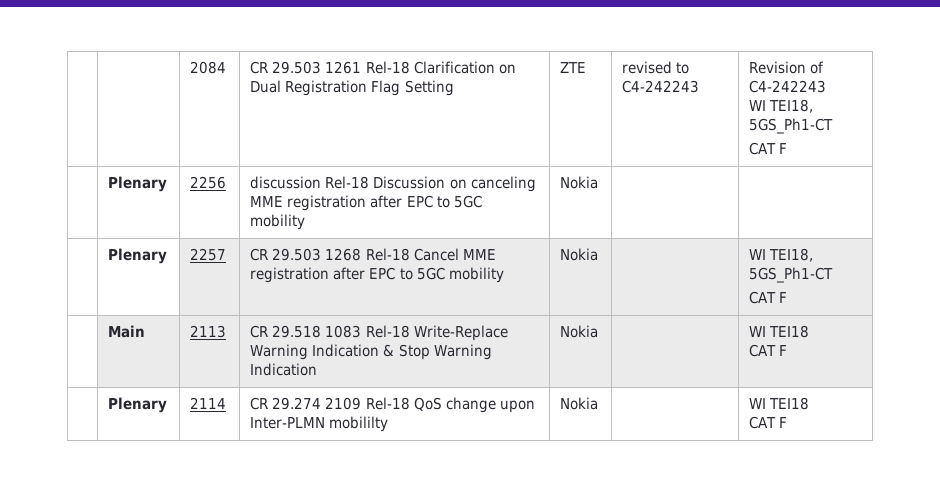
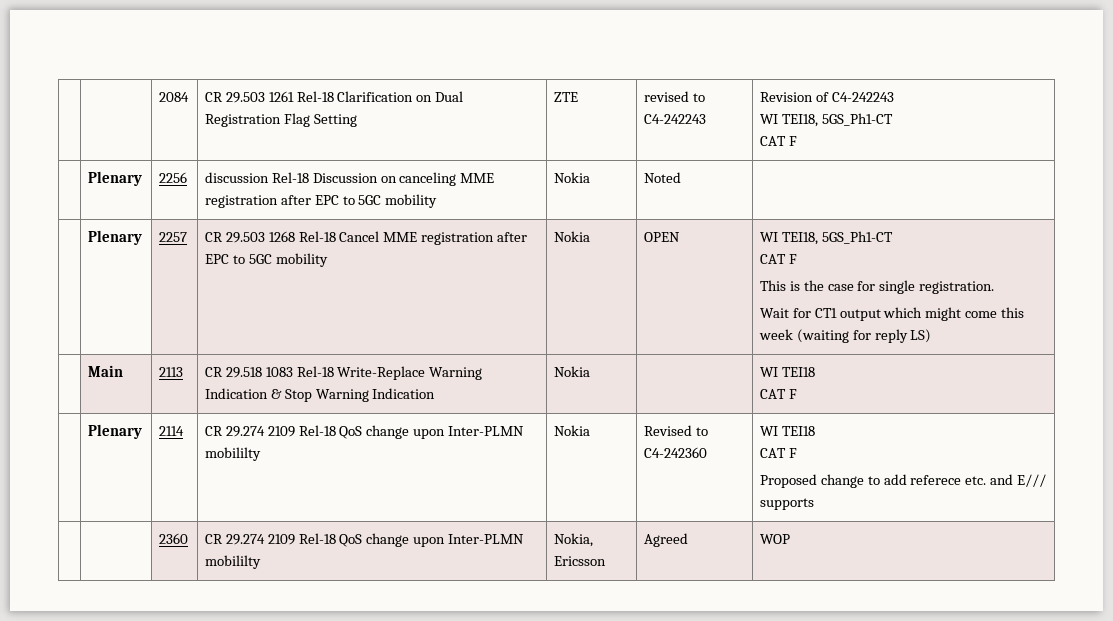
(599, 182) none -> [643,172,681,183] Noted
[749,248,814,262] [749,267,834,283] [749,291,788,304] | WI TEI18, 5GS_Ph1-CT // CAT F -> [643,232,680,242] [759,231,893,245] [759,254,797,264] [759,280,995,294] [759,307,1025,321] [758,329,932,343] OPEN | WI TEI18, 5GS_Ph1-CT // CAT F // This is the case for single registration. // Wait for CT1 output which might come this week (waiting for reply LS)
[749,397,810,410] [749,416,788,429] | WI TEI18 // CAT F -> [643,425,708,436] [643,447,707,458] [759,426,815,436] [759,448,797,458] [759,474,1047,488] [759,498,814,510] [158,533,188,544] [204,533,525,547] [204,555,261,569] [553,533,593,547] [553,556,606,566] [643,533,688,547] [759,534,790,544] Revised to C4-242360 | WI TEI18 // CAT F // Proposed change to add referece etc. and E/// supports // | | 2360 | CR 29.274 2109 Rel-18 QoS change upon Inter-PLMN mobililty | Nokia, Ericsson | Agreed | WOP

